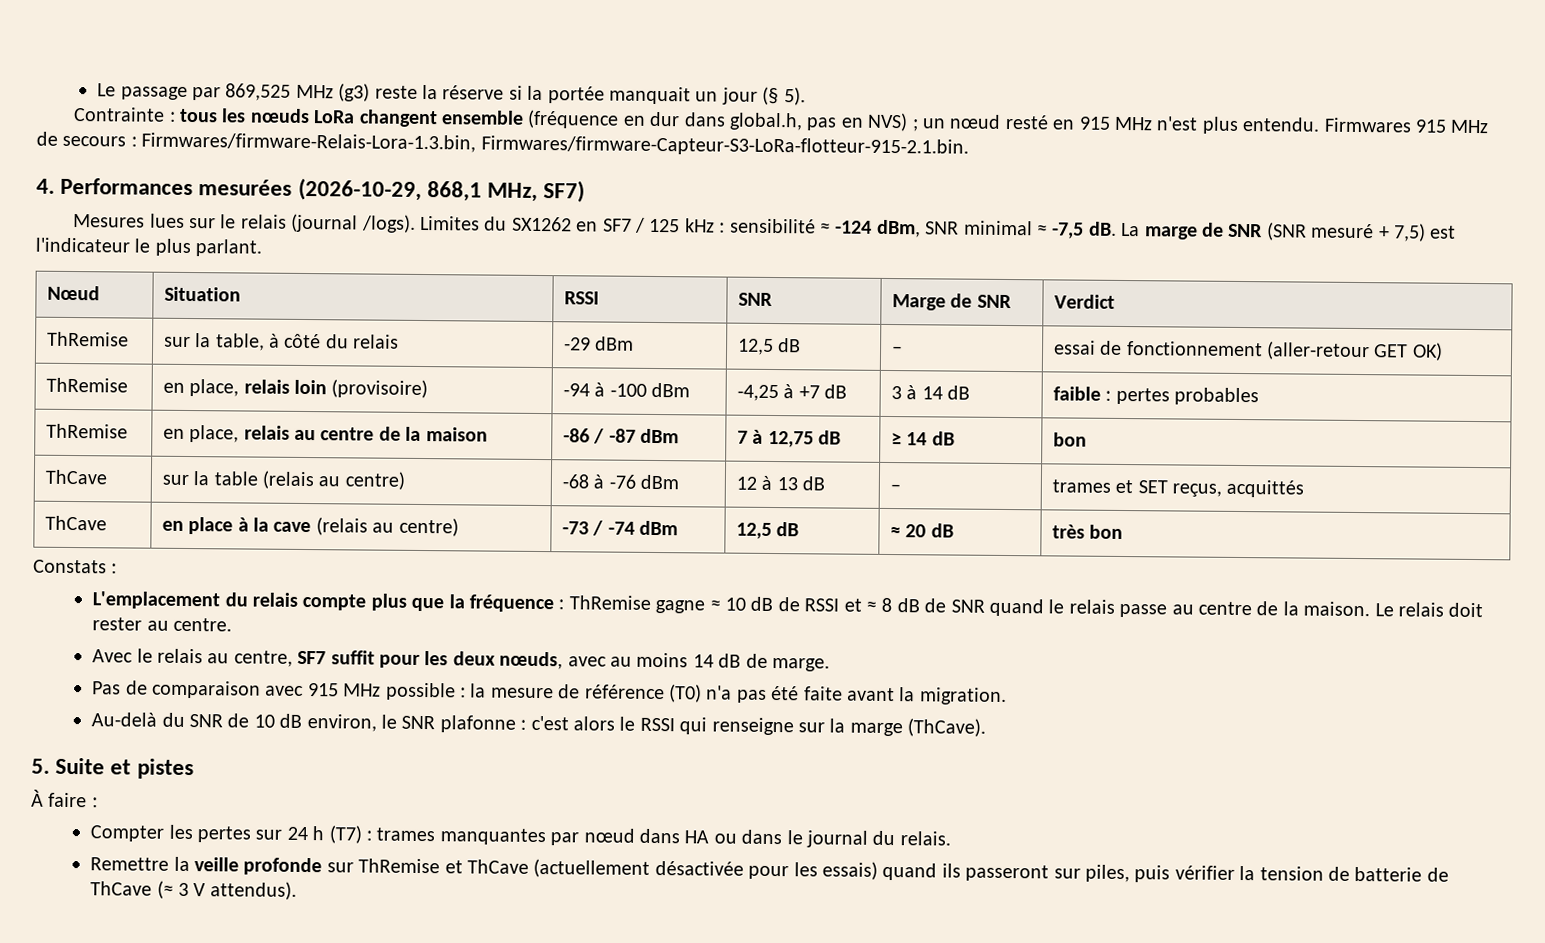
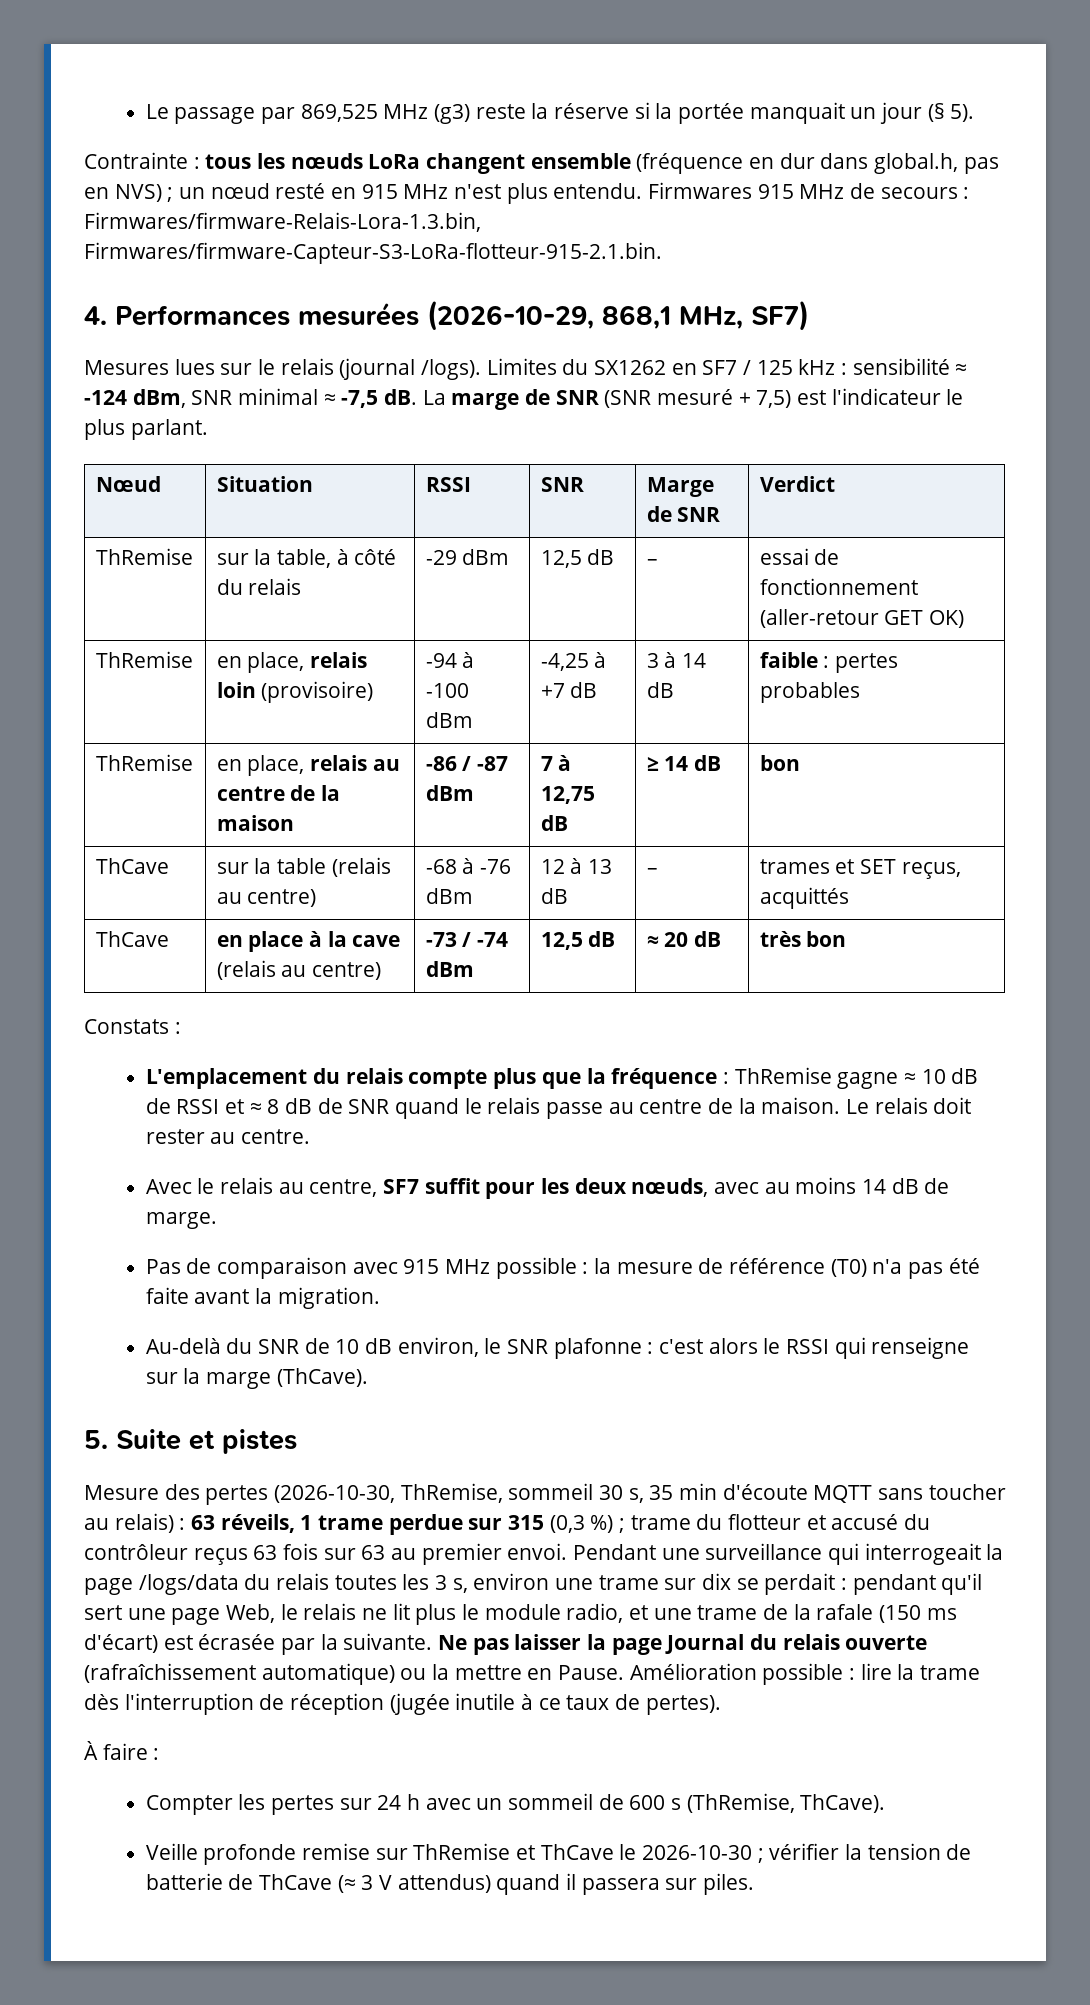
(194, 769) none -> [84,1483,1006,1505] [84,1513,931,1535] [84,1543,1004,1565] [84,1573,983,1595] [84,1603,957,1625] [84,1633,928,1655] [84,1663,981,1685] [84,1693,721,1715] // Mesure des pertes (2026-10-30, ThRemise, sommeil 30 s, 35 min d'écoute MQTT sans toucher au relais) : 63 réveils, 1 trame perdue sur 315 (0,3 %) ; trame du flotteur et accusé du contrôleur reçus 63 fois sur 63 au premier envoi. Pendant une surveillance qui interrogeait la page /logs/data du relais toutes les 3 s, environ une trame sur dix se perdait : pendant qu'il sert une page Web, le relais ne lit plus le module radio, et une trame de la rafale (150 ms d'écart) est écrasée par la suivante. Ne pas laisser la page Journal du relais ouverte (rafraîchissement automatique) ou la mettre en Pause. Amélioration possible : lire la trame dès l'interruption de réception (jugée inutile à ce taux de pertes).
[328,825,951,848] [90,856,1171,883] (T7) : trames manquantes par nœud dans HA ou dans le journal du relais. // Remettre la veille profonde sur ThRemise et ThCave (actuellement désactivée pour les essais) quand ils passeront sur piles, puis -> [425,1793,886,1813] [145,1843,764,1865] avec un sommeil de 600 s (ThRemise, ThCave). // Veille profonde remise sur ThRemise et ThCave le 2026-10-30 ;
[209,881,297,900] attendus). -> [397,1873,754,1895] attendus) quand il passera sur piles.

